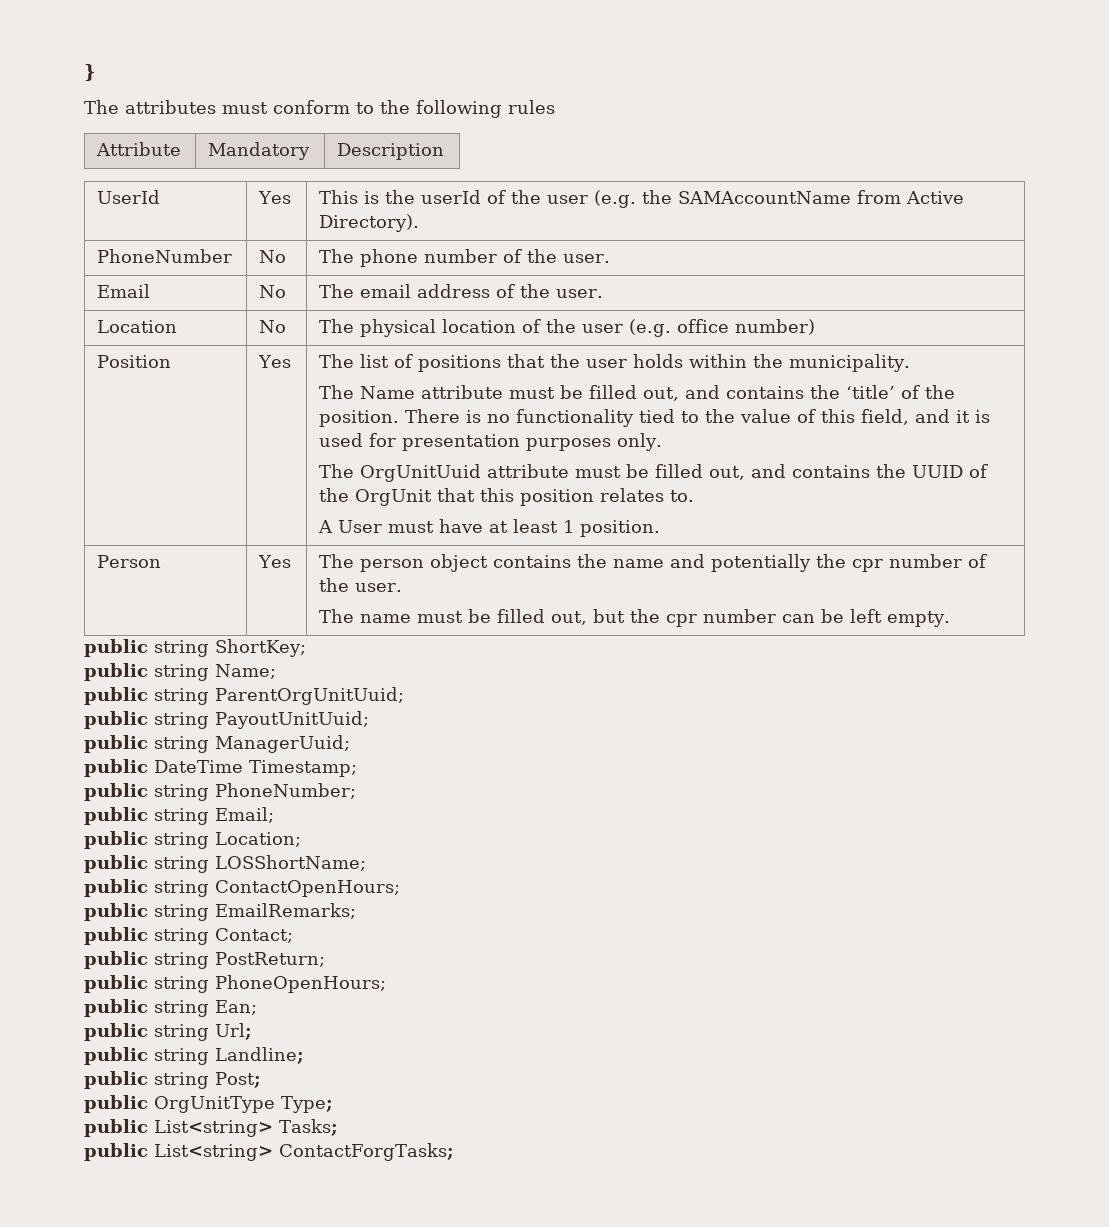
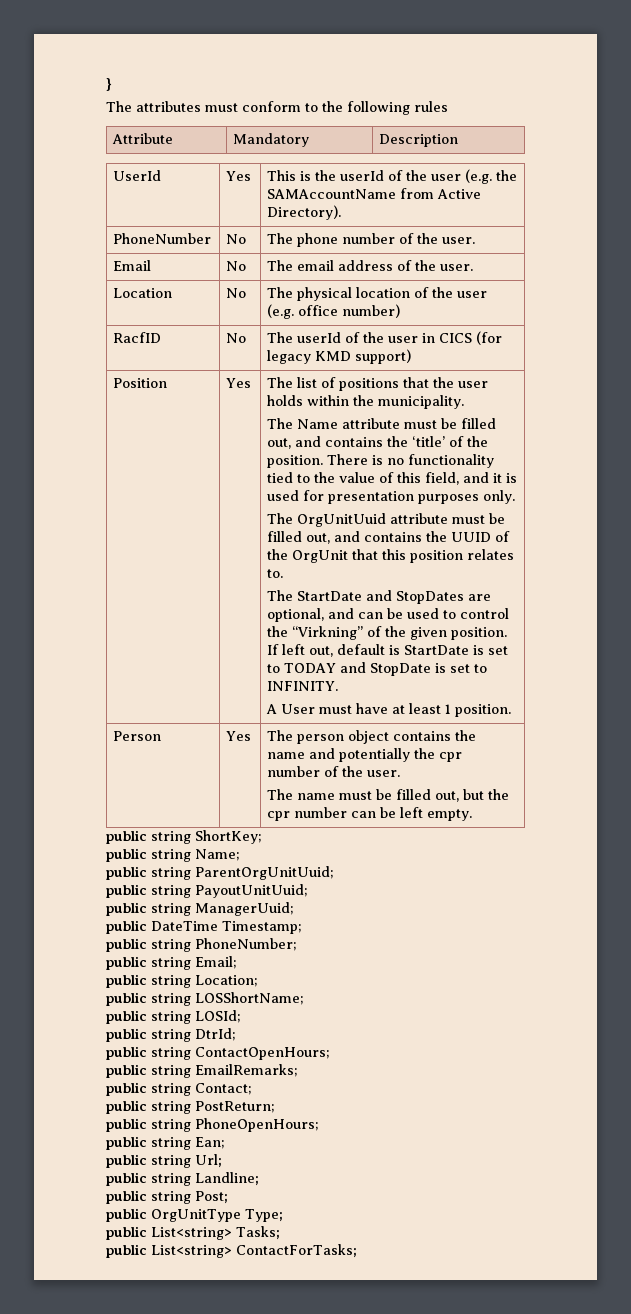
(816, 327) none -> [113,332,162,343] [226,333,247,343] [267,331,503,345] [267,349,412,364] // RacfID | No | The userId of the user in CICS (for legacy KMD support)
(695, 496) none -> [267,590,492,604] [267,608,510,622] [267,626,508,640] [267,644,509,657] [267,662,488,676] [267,681,339,691] // The StartDate and StopDates are optional, and can be used to control the “Virkning” of the given position. If left out, default is StartDate is set to TODAY and StopDate is set to INFINITY.
(366, 863) none -> [106,1010,241,1024] [106,1028,236,1042] // public string LOSId; // public string DtrId;
[279,1143,454,1161] ContactForgTasks; -> [236,1244,357,1258] ContactForTasks;

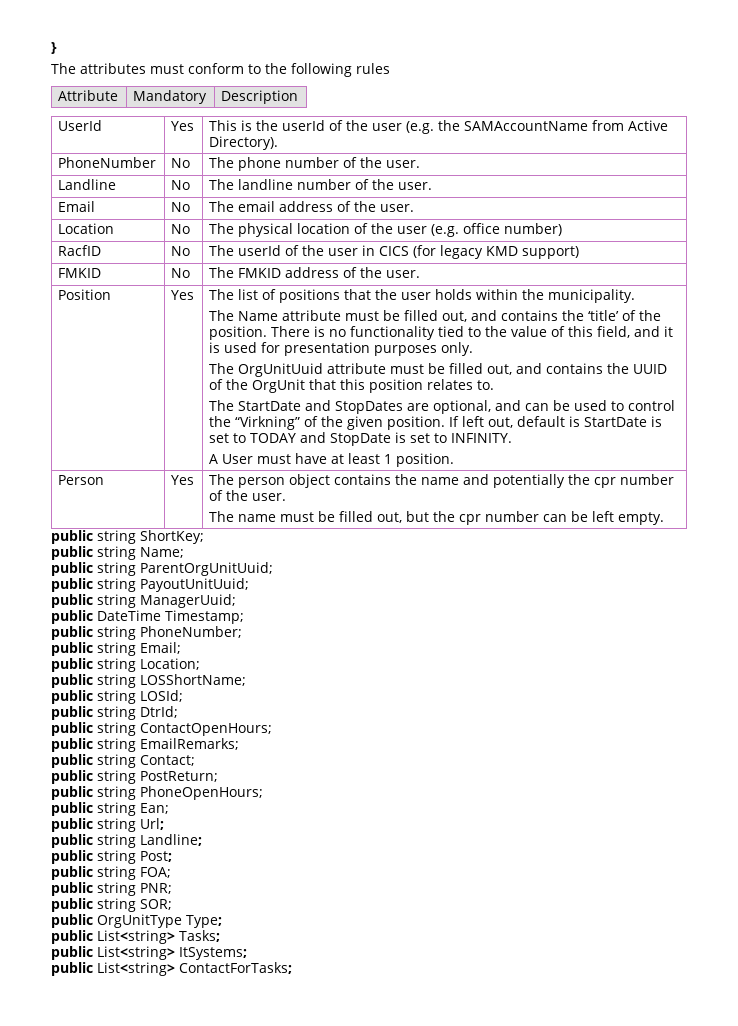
(476, 240) none -> [58,179,117,190] [171,180,191,190] [209,179,433,190] // Landline | No | The landline number of the user.
(412, 356) none -> [58,268,102,278] [171,268,191,278] [209,267,421,278] // FMKID | No | The FMKID address of the user.
(228, 1197) none -> [51,866,171,880] [51,882,172,896] [51,898,172,912] // public string FOA; // public string PNR; // public string SOR;
(280, 1233) none -> [51,946,247,960] // public List<string> ItSystems;

